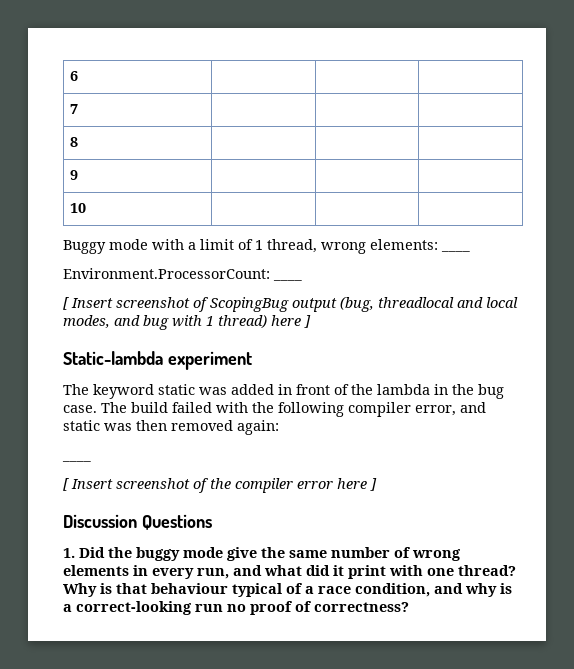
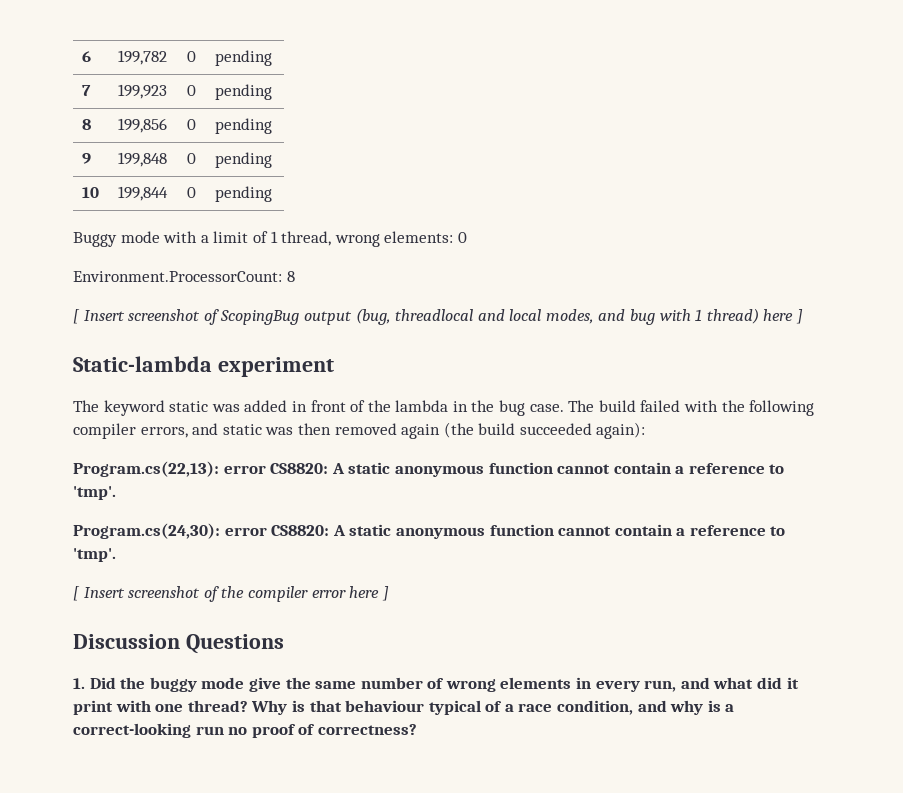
[70,104,79,114] [70,137,79,147] [70,170,79,180] [70,203,87,213] | | // 7 | | | // 8 | | | // 9 | | | // 10 | | | -> [118,50,168,65] [187,51,197,62] [215,50,273,66] [82,85,92,96] [118,84,168,99] [187,85,197,96] [215,84,273,100] [82,119,92,130] [118,118,168,133] [187,119,197,130] [215,118,273,134] [82,153,92,164] [118,152,168,167] [187,153,197,164] [215,152,273,168] [82,187,100,198] [118,186,169,201] [187,187,197,198] [215,186,273,202] 199,782 | 0 | pending // 7 | 199,923 | 0 | pending // 8 | 199,856 | 0 | pending // 9 | 199,848 | 0 | pending // 10 | 199,844 | 0 | pending
[441,250,470,252] ____ -> [457,232,467,243] 0
[273,279,302,281] ____ -> [286,271,295,282] 8
[415,405,456,416] error, -> [140,427,188,438] errors,
[237,420,279,435] [62,460,91,462] again: // ____ -> [401,422,646,439] [73,461,785,477] [73,486,116,500] [73,523,786,539] [73,548,116,562] again (the build succeeded again): // Program.cs(22,13): error CS8820: A static anonymous function cannot contain a reference to 'tmp'. // Program.cs(24,30): error CS8820: A static anonymous function cannot contain a reference to 'tmp'.

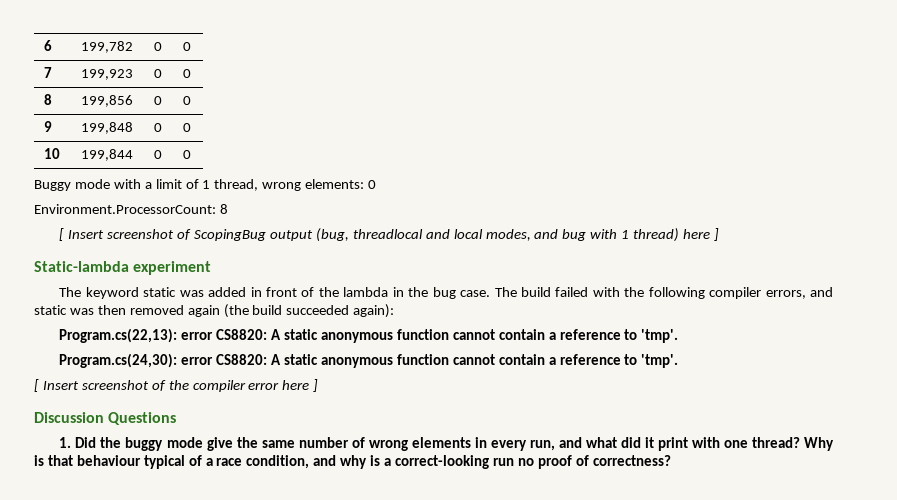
[215,50,273,66] pending -> [183,42,192,51] 0
[215,84,273,100] pending -> [183,69,192,78] 0
[215,118,273,134] pending -> [183,96,192,105] 0
[215,152,273,168] pending -> [183,123,192,132] 0
[215,186,273,202] pending -> [183,150,192,159] 0

